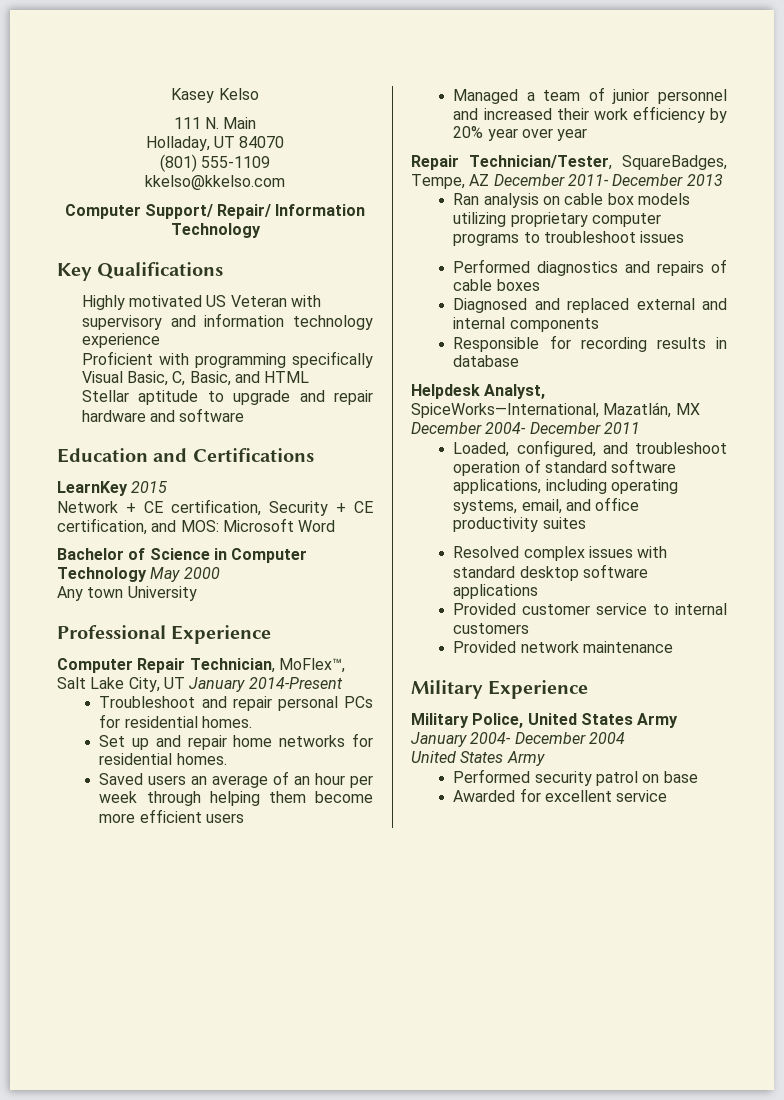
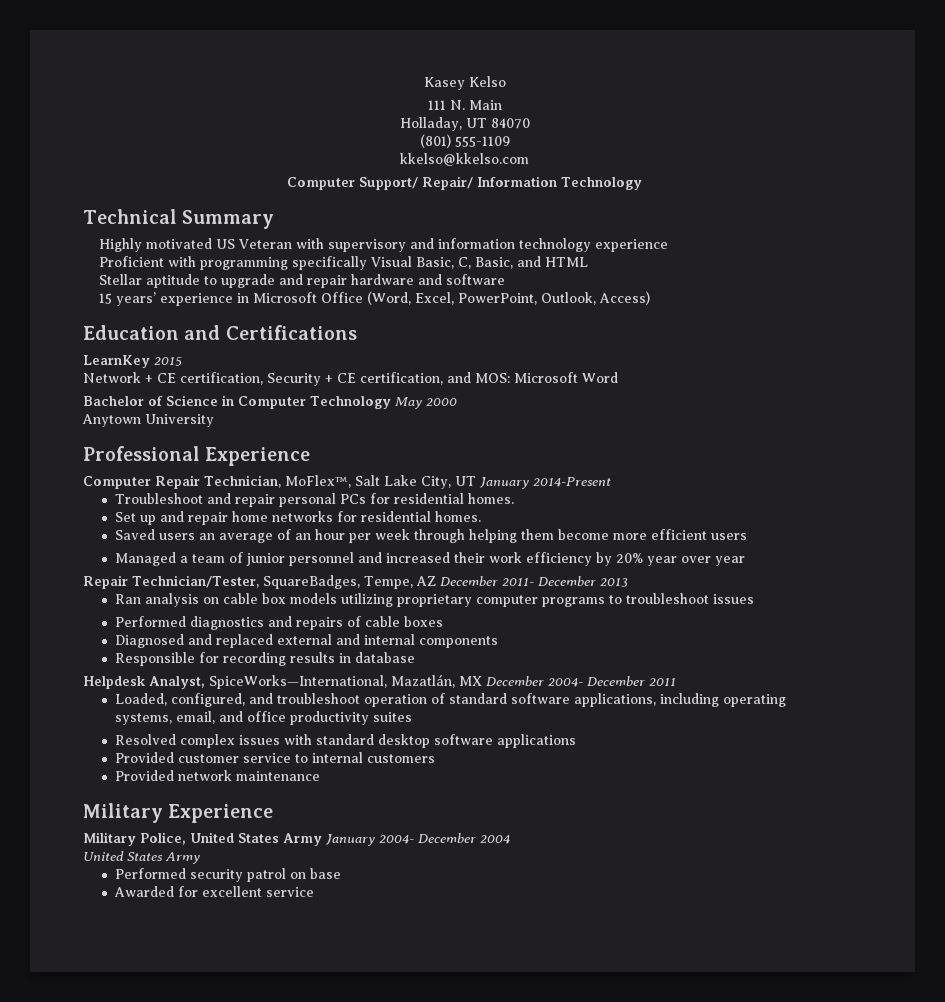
[57,262,224,281] Key Qualifications -> [83,209,275,229] Technical Summary
(245, 415) none -> [99,291,651,306] // 15 years’ experience in Microsoft Office (Word, Excel, PowerPoint, Outlook, Access)
[57,586,124,601] Any town -> [82,414,141,427] Anytown

